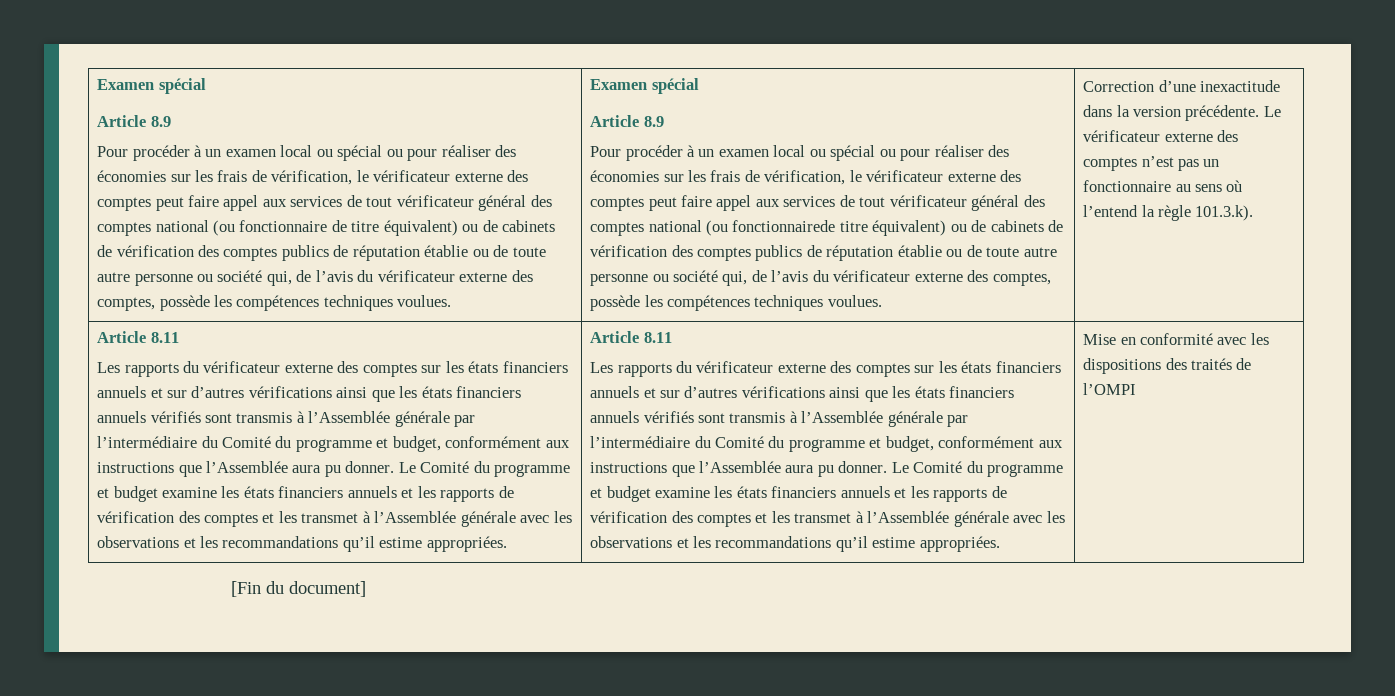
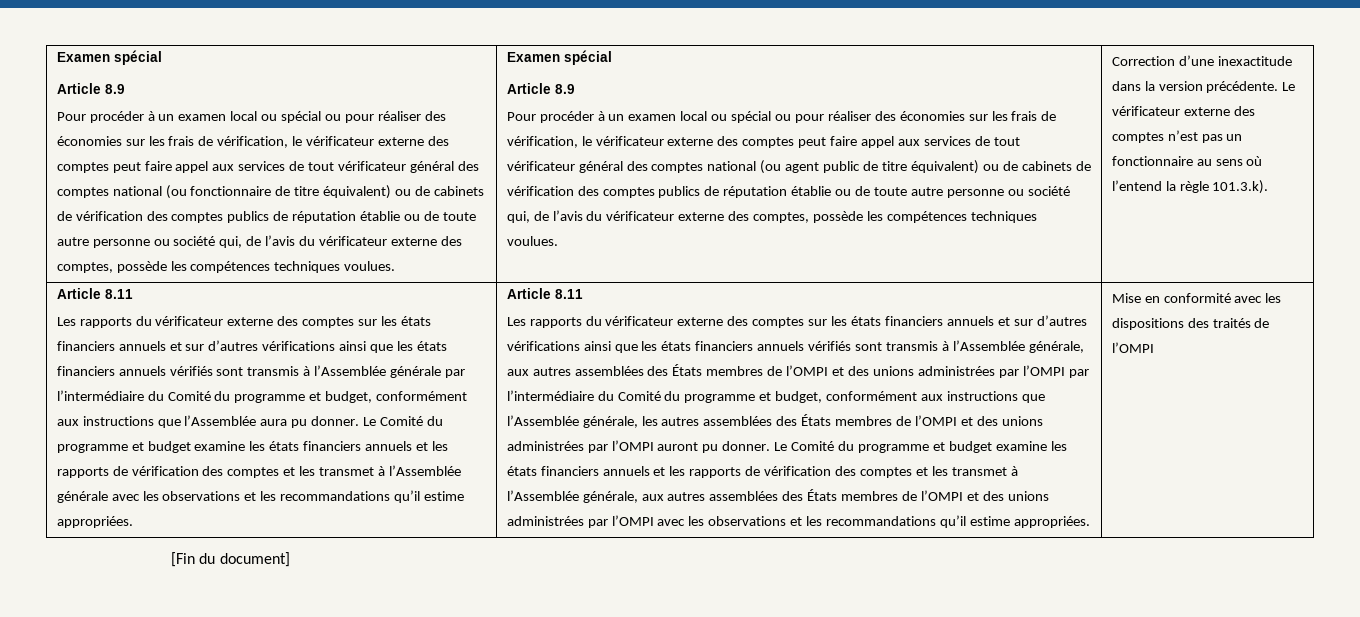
[732,220,836,232] fonctionnairede -> [785,161,879,173] agent public de
[887,411,943,427] générale -> [1028,341,1084,353] [506,364,1065,378] générale, aux autres assemblées des États membres de l’OMPI et des unions administrées par l’OMPI
[785,465,815,473] aura -> [582,414,1043,428] [506,440,699,453] générale, les autres assemblées des États membres de l’OMPI et des unions administrées par l’OMPI auront
[953,511,1009,527] générale -> [582,489,1049,503] [506,515,654,528] générale, aux autres assemblées des États membres de l’OMPI et des unions administrées par l’OMPI

